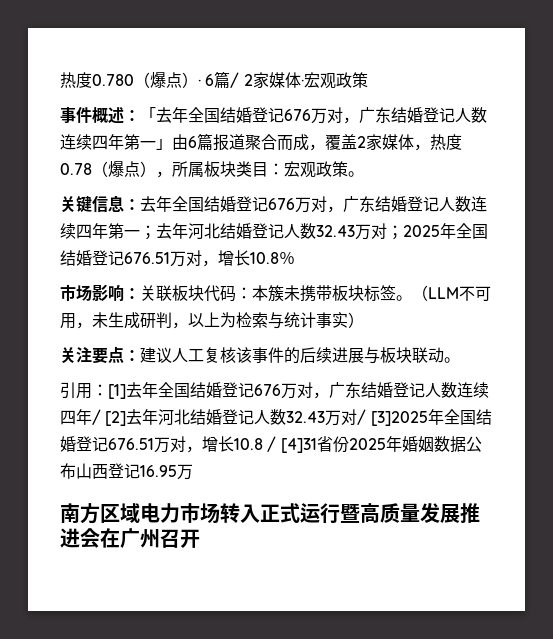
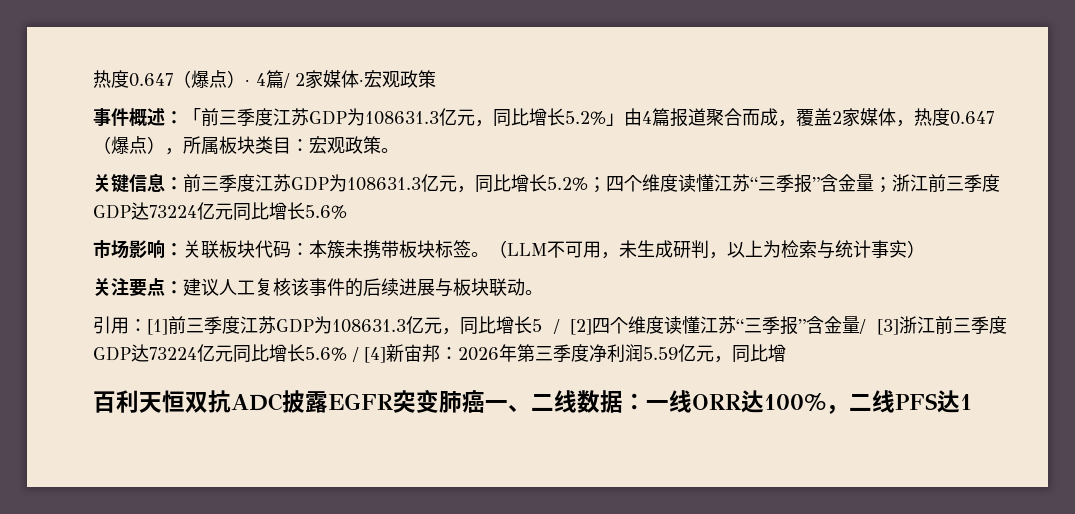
[60,72,134,88] 热度0.780 -> [93,70,173,88] 热度0.647
[205,74,215,86] 6 -> [256,73,266,86] 4
[156,107,487,124] [60,134,197,150] 去年全国结婚登记676万对，广东结婚登记人数连续四年第一」由6 -> [201,108,652,127] 前三季度江苏GDP为108631.3亿元，同比增长5.2%」由4
[60,163,92,175] 0.78 -> [950,111,994,125] 0.647
[140,196,487,213] [60,223,488,240] [60,250,295,267] 去年全国结婚登记676万对，广东结婚登记人数连续四年第一；去年河北结婚登记人数32.43万对；2025年全国结婚登记676.51万对，增长10.8％ -> [183,174,1000,193] [93,202,347,221] 前三季度江苏GDP为108631.3亿元，同比增长5.2%；四个维度读懂江苏“三季报”含金量；浙江前三季度GDP达73224亿元同比增长5.6%
[126,382,489,399] [60,409,492,426] [60,436,482,453] [60,463,193,480] [60,503,480,524] [60,528,200,548] 去年全国结婚登记676万对，广东结婚登记人数连续四年/ [2]去年河北结婚登记人数32.43万对/ [3]2025年全国结婚登记676.51万对，增长10.8 / [4]31省份2025年婚姻数据公布山西登记16.95万 // 南方区域电力市场转入正式运行暨高质量发展推进会在广州召开 -> [168,316,1007,335] [93,344,786,363] [93,389,972,414] 前三季度江苏GDP为108631.3亿元，同比增长5 / [2]四个维度读懂江苏“三季报”含金量/ [3]浙江前三季度GDP达73224亿元同比增长5.6% / [4]新宙邦：2026年第三季度净利润5.59亿元，同比增 // 百利天恒双抗ADC披露EGFR突变肺癌一、二线数据：一线ORR达100%，二线PFS达1

